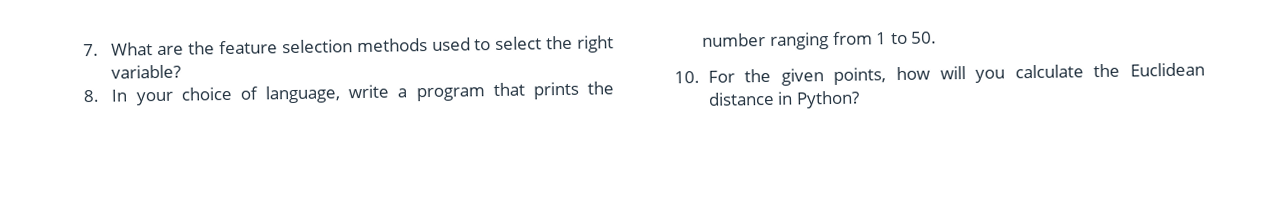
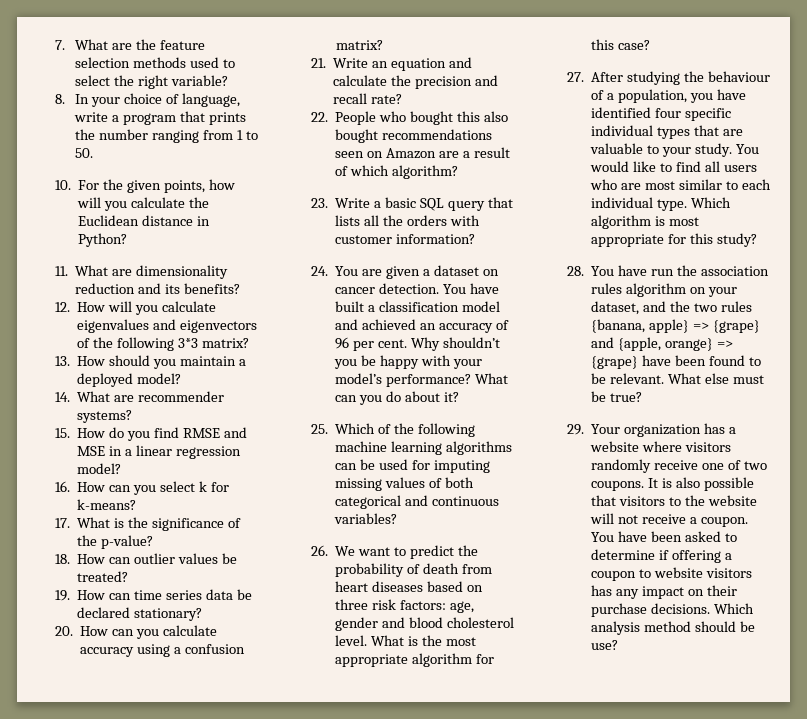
(860, 99) none -> [55,265,229,279] [75,283,241,294] [55,301,217,315] [77,319,258,333] [77,337,250,351] [55,355,247,369] [77,373,182,387] [55,391,225,402] [77,410,133,423] [55,427,248,441] [77,445,242,459] [77,463,122,474] [55,481,230,495] [77,499,137,510] [55,517,242,531] [77,535,154,549] [55,553,238,564] [77,571,129,582] [55,589,253,601] [77,607,203,621] [55,625,218,639] [80,644,246,657] [336,40,384,50] [311,57,473,71] [333,75,499,89] [333,93,403,104] [311,111,509,125] [335,129,493,143] [335,147,511,159] [335,165,459,179] [311,197,514,211] [335,215,481,226] [335,234,476,244] [311,265,500,279] [335,283,500,294] [335,301,501,312] [335,319,510,333] [335,337,501,351] [334,355,483,369] [335,373,509,387] [335,391,460,405] [311,423,476,437] [335,441,513,455] [335,459,491,473] [335,477,475,491] [335,495,500,509] [334,513,398,524] [311,545,479,559] [335,563,493,577] [335,581,484,592] [335,599,475,613] [335,617,515,631] [335,635,477,646] [335,653,495,667] [591,39,651,50] [567,71,771,85] [591,89,747,103] [591,107,732,121] [591,125,744,139] [590,143,760,157] [590,161,758,172] [590,179,772,190] [591,197,732,211] [591,215,700,229] [591,233,758,247] [567,265,770,276] [591,283,738,297] [591,301,753,315] [591,319,761,333] [591,337,734,351] [591,355,762,369] [591,373,765,384] [591,391,643,402] [567,423,737,437] [590,441,732,452] [591,459,768,473] [591,477,755,491] [591,495,758,506] [590,513,749,527] [591,531,738,542] [591,549,733,563] [591,567,753,581] [591,585,738,599] [591,603,755,617] [591,621,756,635] [591,640,619,650] // 11. What are dimensionality reduction and its benefits? // 12. How will you calculate eigenvalues and eigenvectors of the following 3*3 matrix? // 13. How should you maintain a deployed model? // 14. What are recommender systems? // 15. How do you find RMSE and MSE in a linear regression model? // 16. How can you select k for k-means? // 17. What is the significance of the p-value? // 18. How can outlier values be treated? // 19. How can time series data be declared stationary? // 20. How can you calculate accuracy using a confusion matrix? // 21. Write an equation and calculate the precision and recall rate? // 22. People who bought this also bought recommendations seen on Amazon are a result of which algorithm? // 23. Write a basic SQL query that lists all the orders with customer information? // 24. You are given a dataset on cancer detection. You have built a classification model and achieved an accuracy of 96 per cent. Why shouldn’t you be happy with your model’s performance? What can you do about it? // 25. Which of the following machine learning algorithms can be used for imputing missing values of both categorical and continuous variables? // 26. We want to predict the probability of death from heart diseases based on three risk factors: age, gender and blood cholesterol level. What is the most appropriate algorithm for this case? // 27. After studying the behaviour of a population, you have identified four specific individual types that are valuable to your study. You would like to find all users who are most similar to each individual type. Which algorithm is most appropriate for this study? // 28. You have run the association rules algorithm on your dataset, and the two rules {banana, apple} => {grape} and {apple, orange} => {grape} have been found to be relevant. What else must be true? // 29. Your organization has a website where visitors randomly receive one of two coupons. It is also possible that visitors to the website will not receive a coupon. You have been asked to determine if offering a coupon to website visitors has any impact on their purchase decisions. Which analysis method should be use?

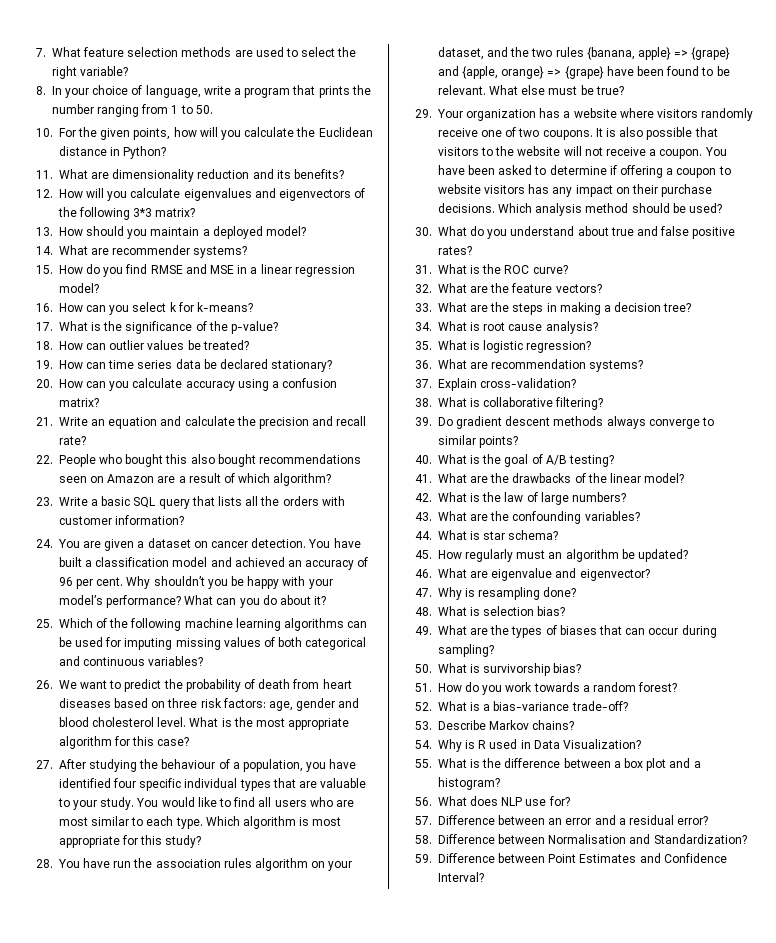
[112,39,157,50] are the -> (81, 52) none
(187, 62) none -> [234,50,253,57] are
[591,197,654,208] individual -> (174, 821) none
[591,640,619,650] use? -> [688,203,722,213] [414,226,736,239] [437,246,472,255] [414,264,568,274] [414,283,602,293] [414,302,692,315] [414,321,598,334] [414,340,592,353] [414,359,644,372] [414,378,576,391] [414,397,604,410] [414,416,714,429] [437,435,518,448] [414,454,614,467] [414,473,685,483] [414,492,626,505] [414,511,640,524] [414,530,559,540] [414,549,688,562] [414,568,650,581] [414,587,577,600] [414,606,566,616] [414,625,717,638] [437,644,494,657] [414,663,582,676] [414,682,678,695] [414,701,628,711] [414,720,575,730] [414,739,641,752] [414,758,701,771] [437,777,500,790] [414,796,570,806] [414,815,709,825] [414,834,747,844] [414,853,727,863] [437,872,484,882] used? // 30. What do you understand about true and false positive rates? // 31. What is the ROC curve? // 32. What are the feature vectors? // 33. What are the steps in making a decision tree? // 34. What is root cause analysis? // 35. What is logistic regression? // 36. What are recommendation systems? // 37. Explain cross-validation? // 38. What is collaborative filtering? // 39. Do gradient descent methods always converge to similar points? // 40. What is the goal of A/B testing? // 41. What are the drawbacks of the linear model? // 42. What is the law of large numbers? // 43. What are the confounding variables? // 44. What is star schema? // 45. How regularly must an algorithm be updated? // 46. What are eigenvalue and eigenvector? // 47. Why is resampling done? // 48. What is selection bias? // 49. What are the types of biases that can occur during sampling? // 50. What is survivorship bias? // 51. How do you work towards a random forest? // 52. What is a bias-variance trade-off? // 53. Describe Markov chains? // 54. Why is R used in Data Visualization? // 55. What is the difference between a box plot and a histogram? // 56. What does NLP use for? // 57. Difference between an error and a residual error? // 58. Difference between Normalisation and Standardization? // 59. Difference between Point Estimates and Confidence Interval?

